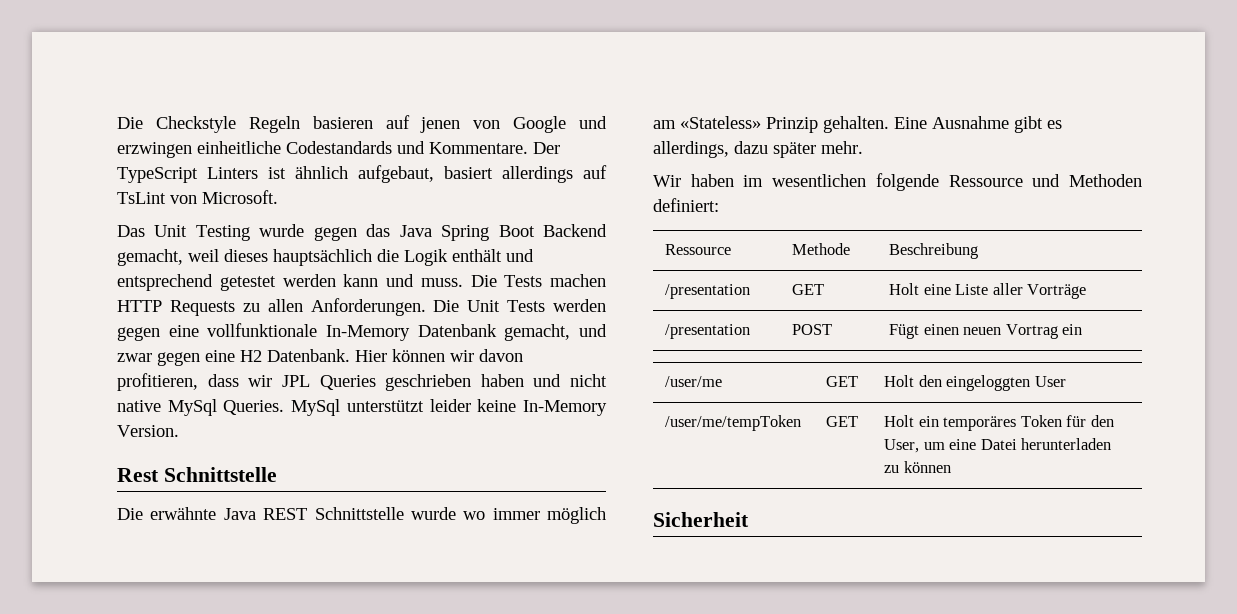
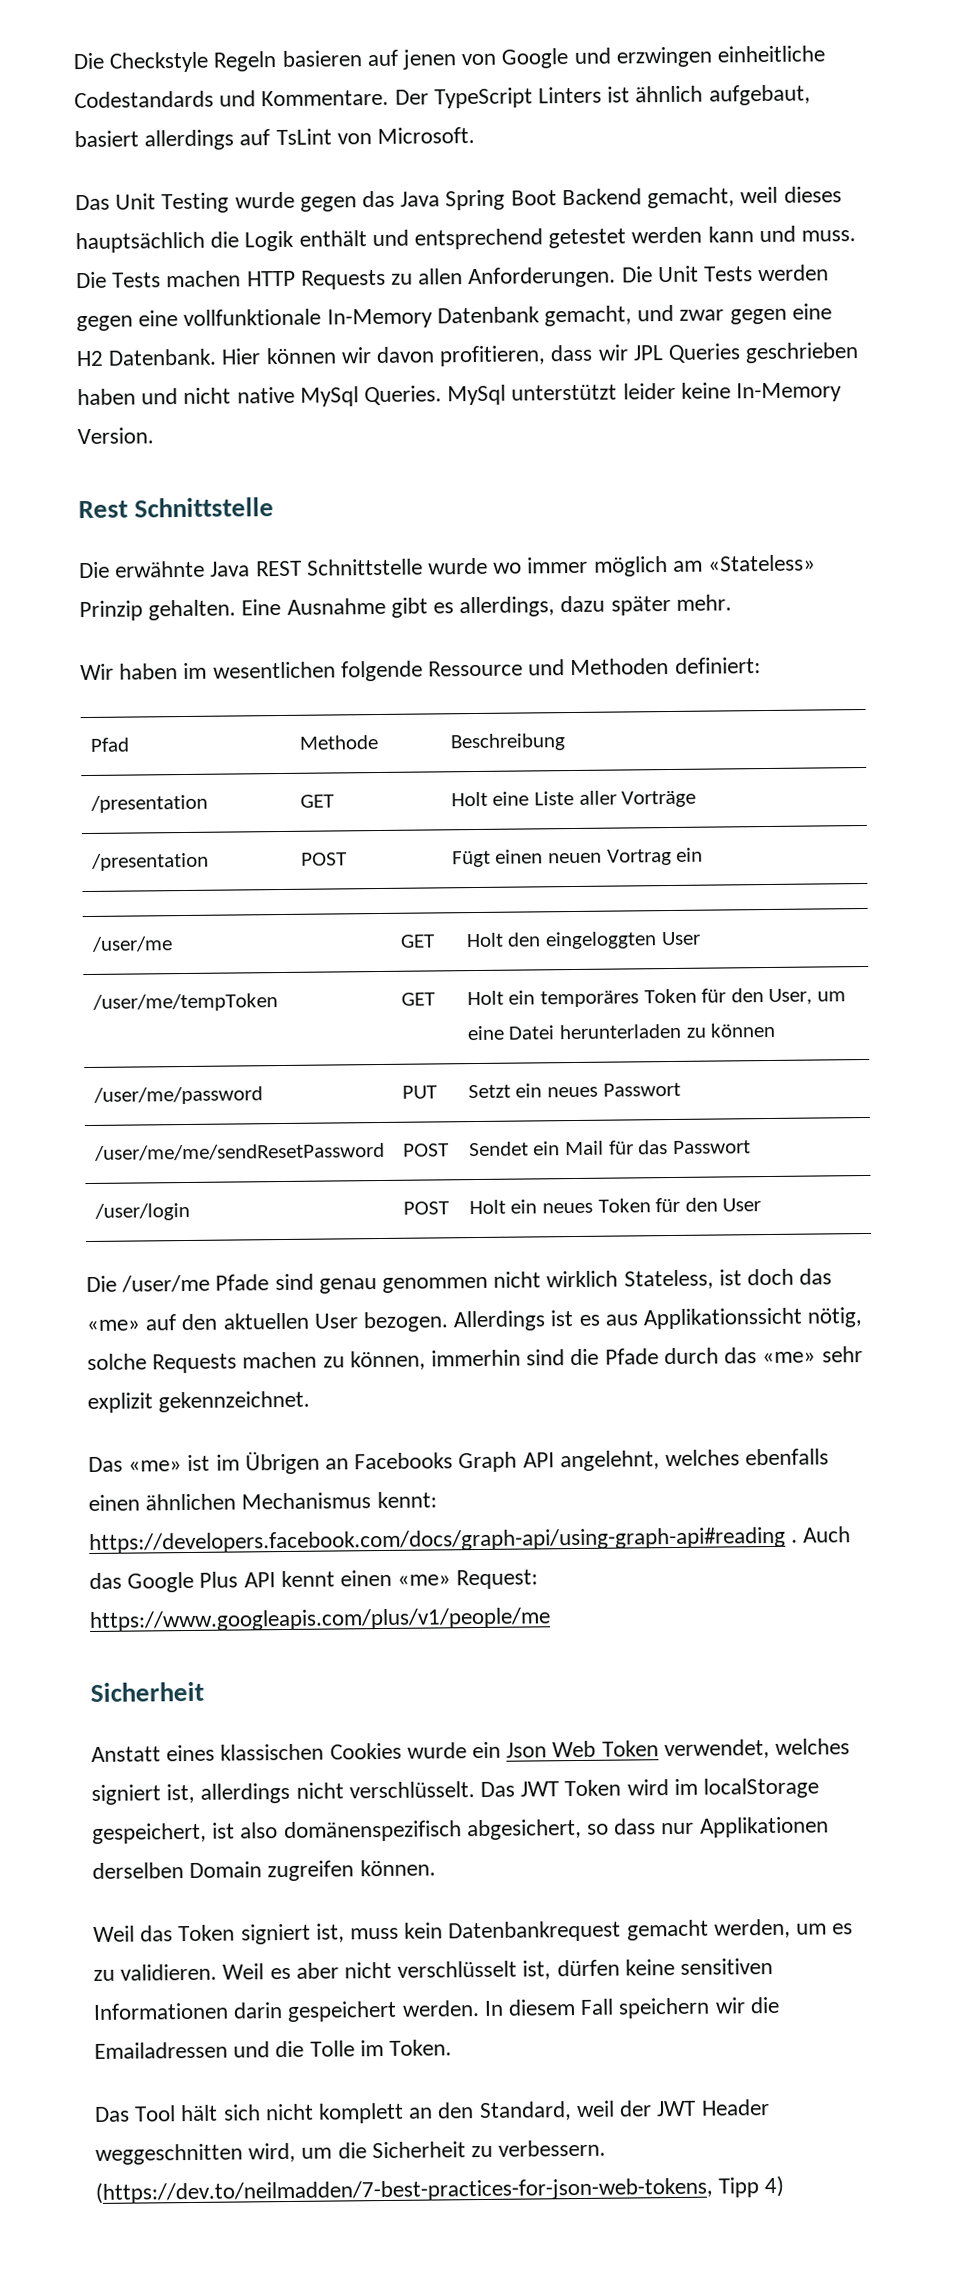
[665,244,732,255] Ressource -> [89,737,130,752] Pfad
[653,512,749,527] // Sicherheit -> [92,1086,263,1105] [401,1085,437,1099] [467,1082,681,1099] [93,1142,385,1161] [402,1143,449,1157] [468,1140,751,1157] [93,1202,190,1221] [402,1201,449,1215] [468,1197,762,1215] [86,1268,833,1294] [86,1307,863,1333] [87,1346,863,1374] [87,1390,311,1414] [88,1448,830,1475] [88,1491,437,1512] [89,1526,852,1555] [89,1569,539,1593] [89,1607,551,1633] [90,1681,204,1703] [91,1738,851,1763] [91,1777,820,1806] [92,1816,829,1845] [92,1859,436,1882] [93,1918,854,1945] [93,1957,774,1981] [93,1996,780,2022] [94,2039,453,2059] [94,2099,770,2124] [95,2139,607,2165] [95,2175,785,2204] // /user/me/password | PUT | Setzt ein neues Passwort // /user/me/me/sendResetPassword | POST | Sendet ein Mail für das Passwort // /user/login | POST | Holt ein neues Token für den User // Die /user/me Pfade sind genau genommen nicht wirklich Stateless, ist doch das «me» auf den aktuellen User bezogen. Allerdings ist es aus Applikationssicht nötig, solche Requests machen zu können, immerhin sind die Pfade durch das «me» sehr explizit gekennzeichnet. // Das «me» ist im Übrigen an Facebooks Graph API angelehnt, welches ebenfalls einen ähnlichen Mechanismus kennt: https://developers.facebook.com/docs/graph-api/using-graph-api#reading . Auch das Google Plus API kennt einen «me» Request: https://www.googleapis.com/plus/v1/people/me // Sicherheit // Anstatt eines klassischen Cookies wurde ein Json Web Token verwendet, welches signiert ist, allerdings nicht verschlüsselt. Das JWT Token wird im localStorage gespeichert, ist also domänenspezifisch abgesichert, so dass nur Applikationen derselben Domain zugreifen können. // Weil das Token signiert ist, muss kein Datenbankrequest gemacht werden, um es zu validieren. Weil es aber nicht verschlüsselt ist, dürfen keine sensitiven Informationen darin gespeichert werden. In diesem Fall speichern wir die Emailadressen und die Tolle im Token. // Das Tool hält sich nicht komplett an den Standard, weil der JWT Header weggeschnitten wird, um die Sicherheit zu verbessern. (https://dev.to/neilmadden/7-best-practices-for-json-web-tokens, Tipp 4)

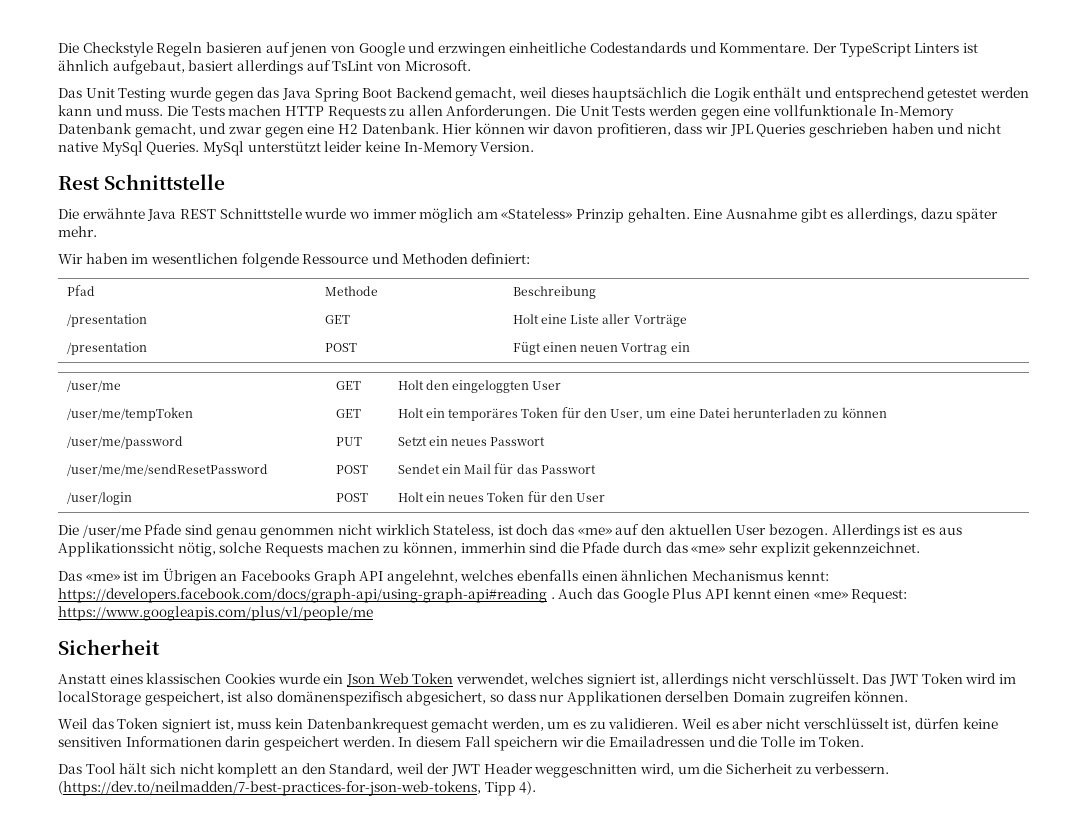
[764,2175,785,2198] 4) -> [519,781,537,795] 4).

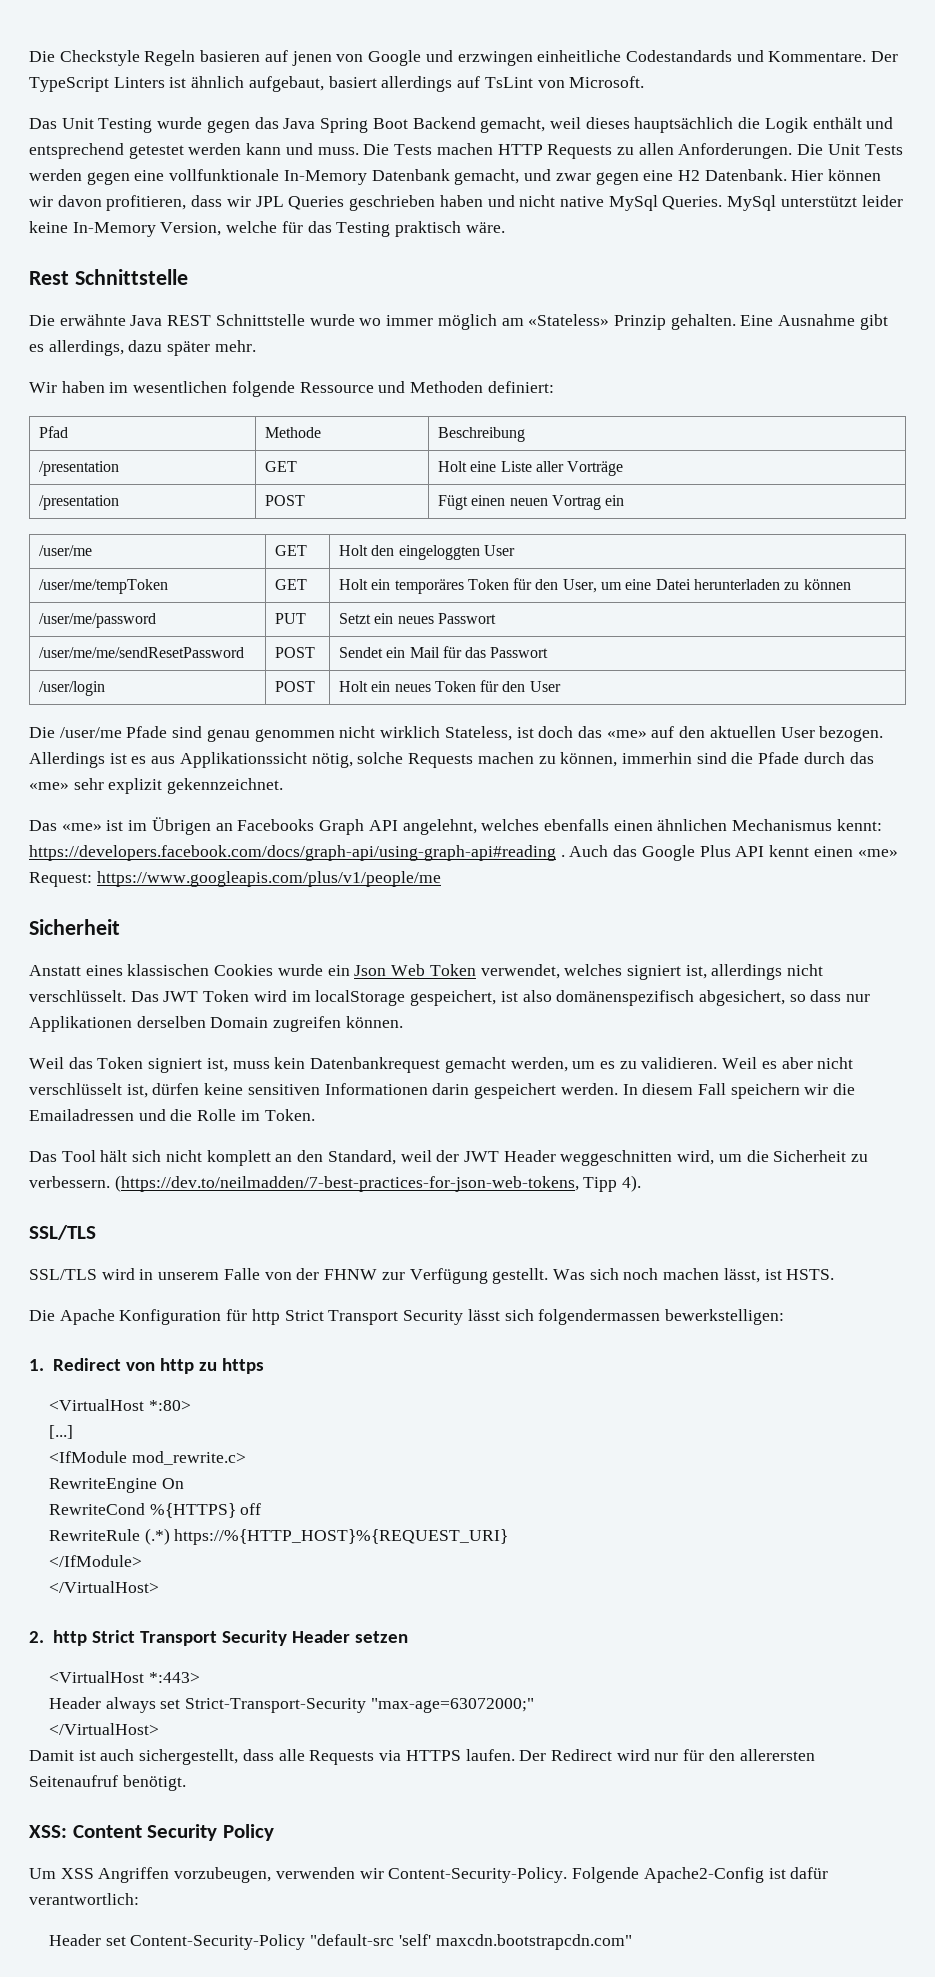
[480,142,535,152] Version. -> [160,221,505,237] Version, welche für das Testing praktisch wäre.
[761,736,796,747] Tolle -> [197,1109,237,1121] Rolle
(537, 788) none -> [29,1225,96,1240] [29,1268,835,1284] [29,1309,784,1325] [29,1358,265,1374] [48,1399,191,1411] [48,1425,73,1439] [48,1451,246,1465] [48,1478,184,1493] [48,1503,262,1518] [48,1528,509,1545] [48,1555,142,1567] [48,1581,159,1593] [29,1630,409,1646] [48,1671,200,1683] [48,1697,534,1713] [48,1723,159,1735] [29,1749,815,1765] [29,1775,186,1791] [29,1824,274,1841] [29,1867,829,1883] [29,1893,139,1905] [48,1934,632,1950] // SSL/TLS // SSL/TLS wird in unserem Falle von der FHNW zur Verfügung gestellt. Was sich noch machen lässt, ist HSTS. // Die Apache Konfiguration für http Strict Transport Security lässt sich folgendermassen bewerkstelligen: // 1. Redirect von http zu https // <VirtualHost *:80> // [...] // <IfModule mod_rewrite.c> // RewriteEngine On // RewriteCond %{HTTPS} off // RewriteRule (.*) https://%{HTTP_HOST}%{REQUEST_URI} // </IfModule> // </VirtualHost> // 2. http Strict Transport Security Header setzen // <VirtualHost *:443> // Header always set Strict-Transport-Security "max-age=63072000;" // </VirtualHost> // Damit ist auch sichergestellt, dass alle Requests via HTTPS laufen. Der Redirect wird nur für den allerersten Seitenaufruf benötigt. // XSS: Content Security Policy // Um XSS Angriffen vorzubeugen, verwenden wir Content-Security-Policy. Folgende Apache2-Config ist dafür verantwortlich: // Header set Content-Security-Policy "default-src 'self' maxcdn.bootstrapcdn.com"

